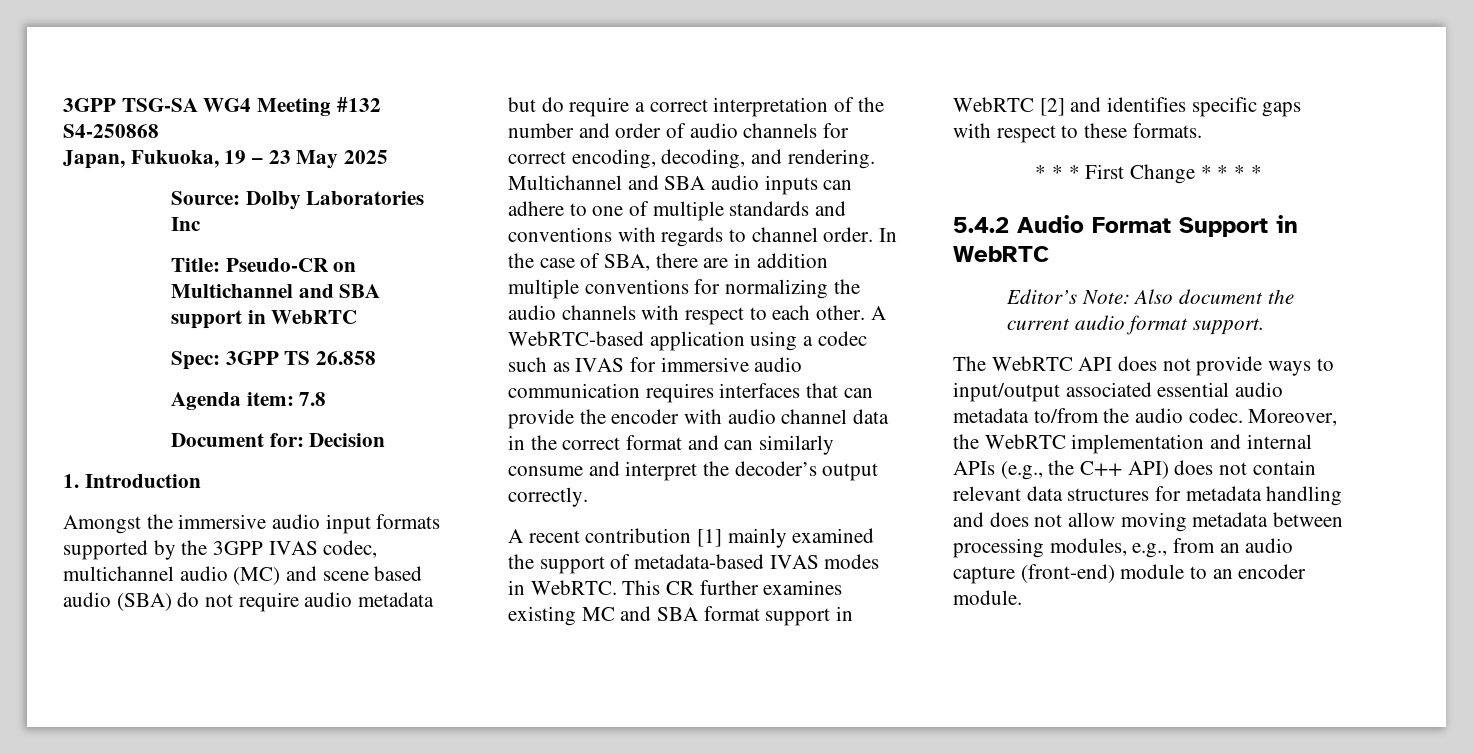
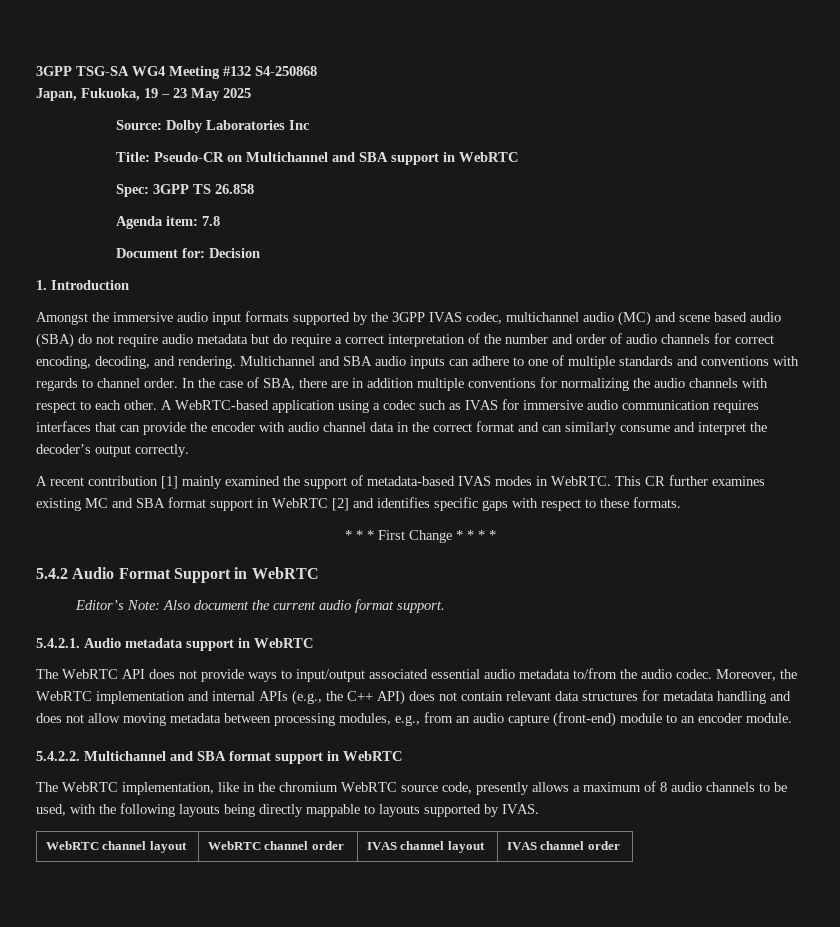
(1265, 326) none -> [36,638,313,651] // 5.4.2.1. Audio metadata support in WebRTC
(1022, 597) none -> [36,751,402,764] [36,781,787,795] [36,803,539,817] [45,841,187,853] [207,841,344,850] [366,841,485,853] [506,841,620,850] // 5.4.2.2. Multichannel and SBA format support in WebRTC // The WebRTC implementation, like in the chromium WebRTC source code, presently allows a maximum of 8 audio channels to be used, with the following layouts being directly mappable to layouts supported by IVAS. // WebRTC channel layout | WebRTC channel order | IVAS channel layout | IVAS channel order

